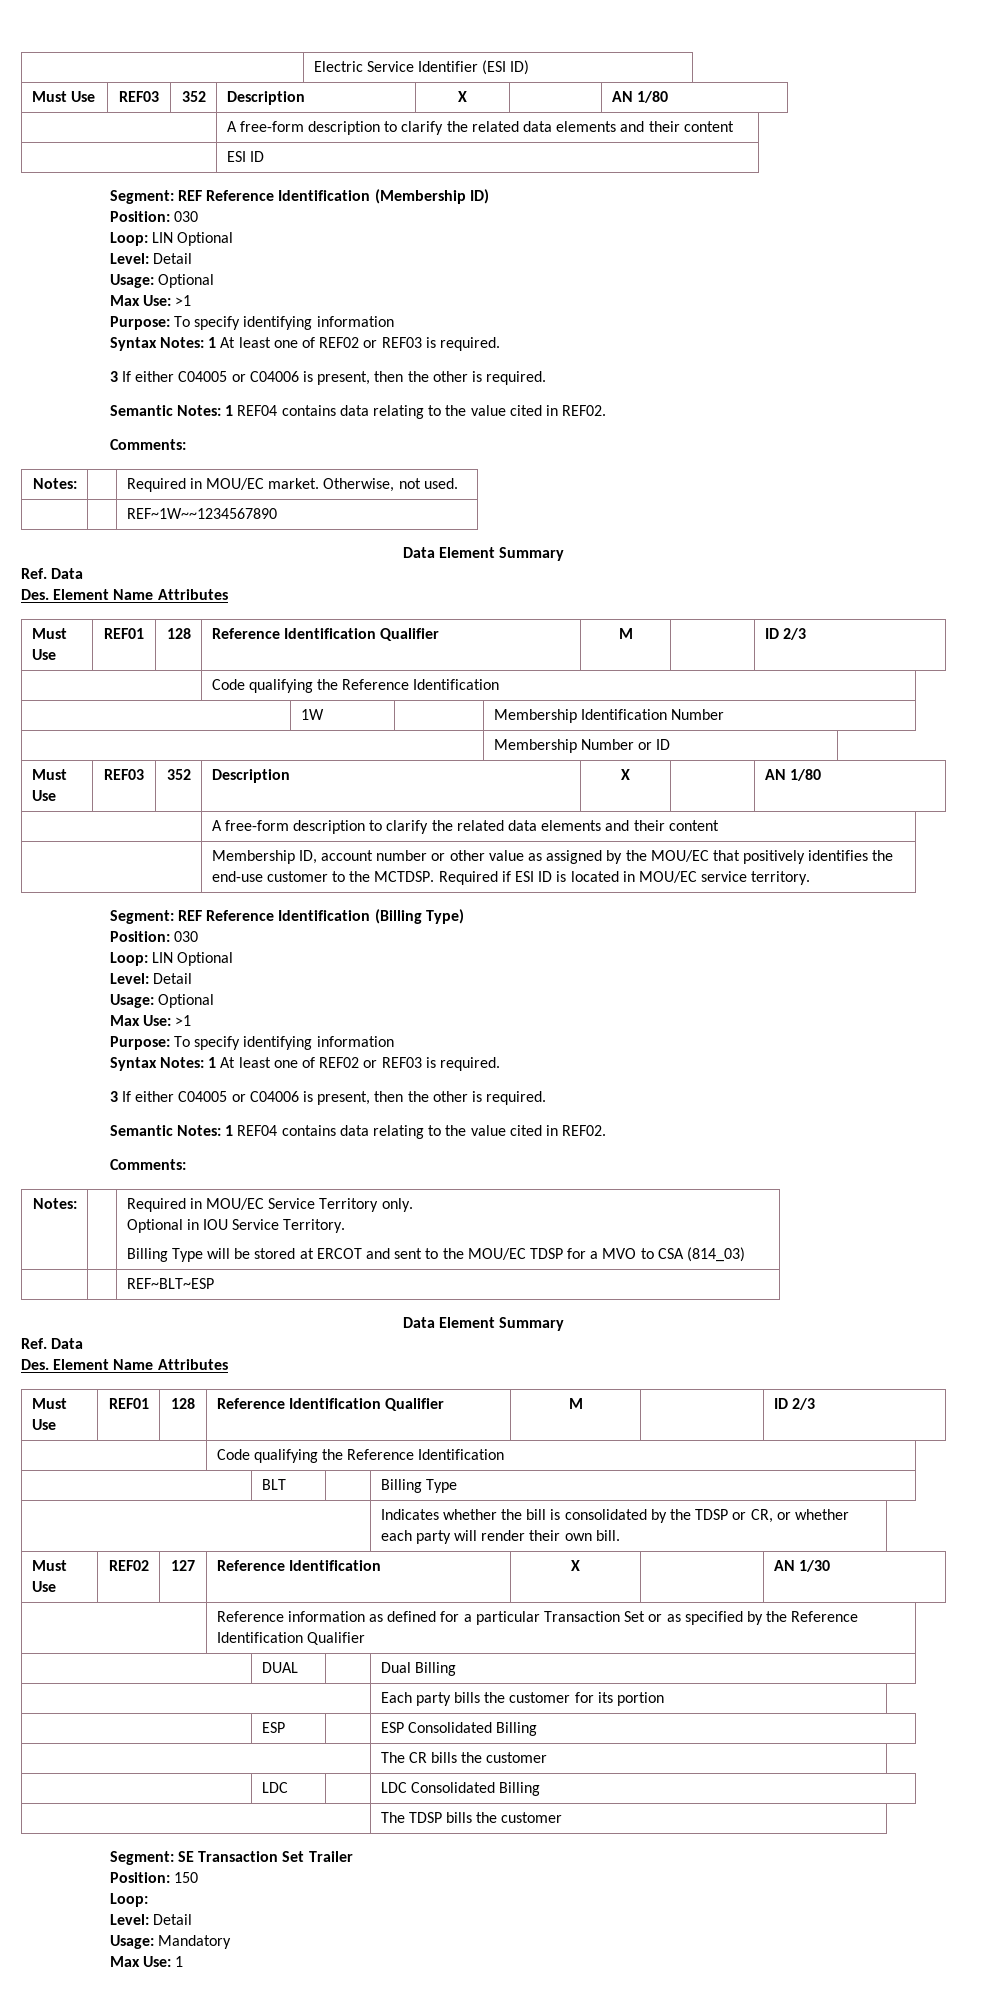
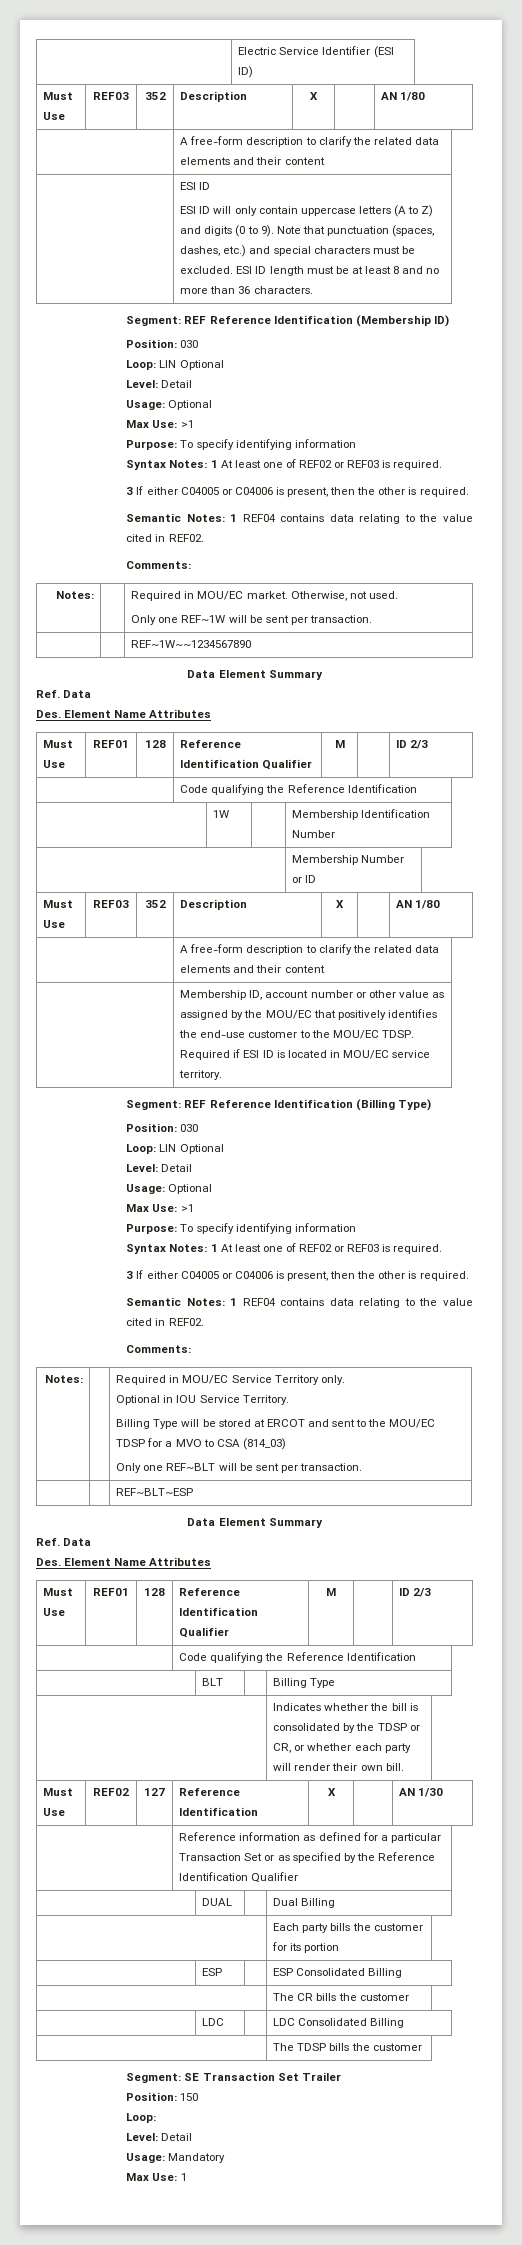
(264, 156) none -> [180,205,434,217] [180,225,435,237] [180,245,415,257] [180,266,440,276] [180,286,313,294] // ESI ID will only contain uppercase letters (A to Z) and digits (0 to 9). Note that punctuation (spaces, dashes, etc.) and special characters must be excluded. ESI ID length must be at least 8 and no more than 36 characters.
(458, 483) none -> [131,615,372,625] // Only one REF~1W will be sent per transaction.
[374,871,435,882] MCTDSP. -> [332,1030,414,1039] MOU/EC TDSP.
(746, 1254) none -> [116,1463,362,1473] // Only one REF~BLT will be sent per transaction.

